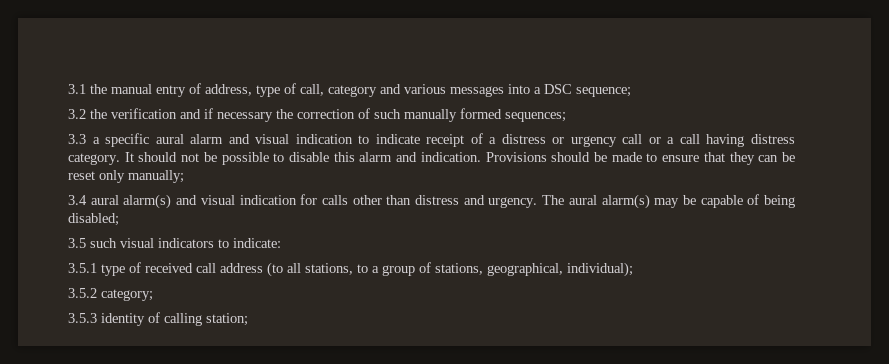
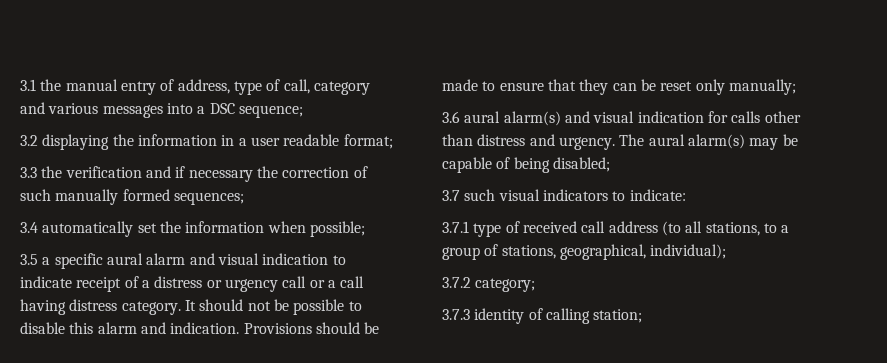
(86, 114) none -> [42,134,393,150] [20,167,37,178] displaying the information in a user readable format; // 3.3
[68,134,86,144] 3.3 -> [20,221,365,237] [20,254,38,265] 3.4 automatically set the information when possible; // 3.5
[68,195,87,205] 3.4 -> [442,111,460,123] 3.6
[68,238,86,248] 3.5 -> [442,190,460,201] 3.7
[68,263,97,273] 3.5.1 -> [442,221,469,233] 3.7.1
[68,288,97,298] 3.5.2 -> [442,277,471,288] 3.7.2
[68,313,97,323] 3.5.3 -> [442,309,470,320] 3.7.3

